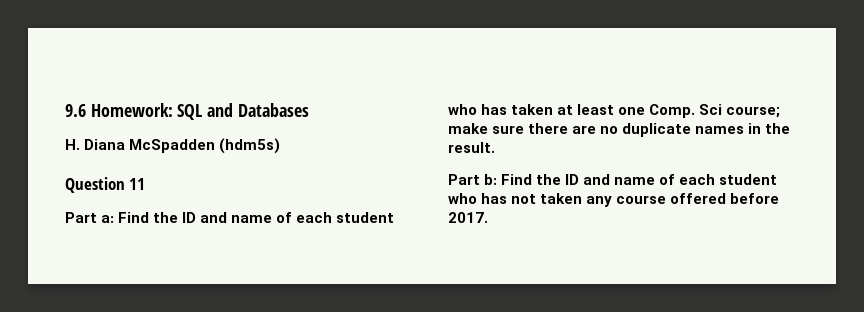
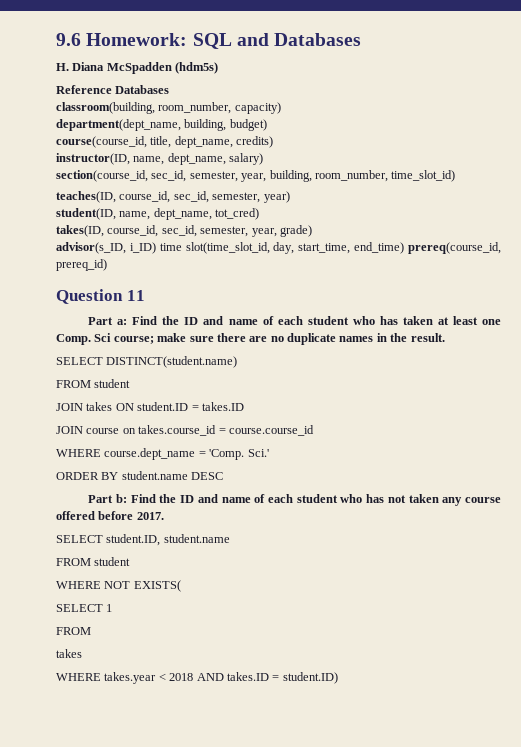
(281, 146) none -> [56,85,170,94] [56,102,281,114] [56,119,267,131] [56,136,274,148] [56,153,264,165] [56,170,456,182] [56,191,290,203] [56,208,260,220] [56,225,312,237] [56,242,501,254] [56,259,107,271] // Reference Databases // classroom(building, room_number, capacity) // department(dept_name, building, budget) // course(course_id, title, dept_name, credits) // instructor(ID, name, dept_name, salary) // section(course_id, sec_id, semester, year, building, room_number, time_slot_id) // teaches(ID, course_id, sec_id, semester, year) // student(ID, name, dept_name, tot_cred) // takes(ID, course_id, sec_id, semester, year, grade) // advisor(s_ID, i_ID) time slot(time_slot_id, day, start_time, end_time) prereq(course_id, prereq_id)
(495, 147) none -> [56,356,238,368] [56,379,131,388] [56,402,244,411] [56,425,314,436] [56,448,269,460] [56,471,224,480] // SELECT DISTINCT(student.name) // FROM student // JOIN takes ON student.ID = takes.ID // JOIN course on takes.course_id = course.course_id // WHERE course.dept_name = 'Comp. Sci.' // ORDER BY student.name DESC
(488, 217) none -> [56,534,230,546] [56,557,131,566] [56,580,181,592] [56,604,113,612] [56,627,91,635] [56,649,82,658] [56,672,338,684] // SELECT student.ID, student.name // FROM student // WHERE NOT EXISTS( // SELECT 1 // FROM // takes // WHERE takes.year < 2018 AND takes.ID = student.ID)

